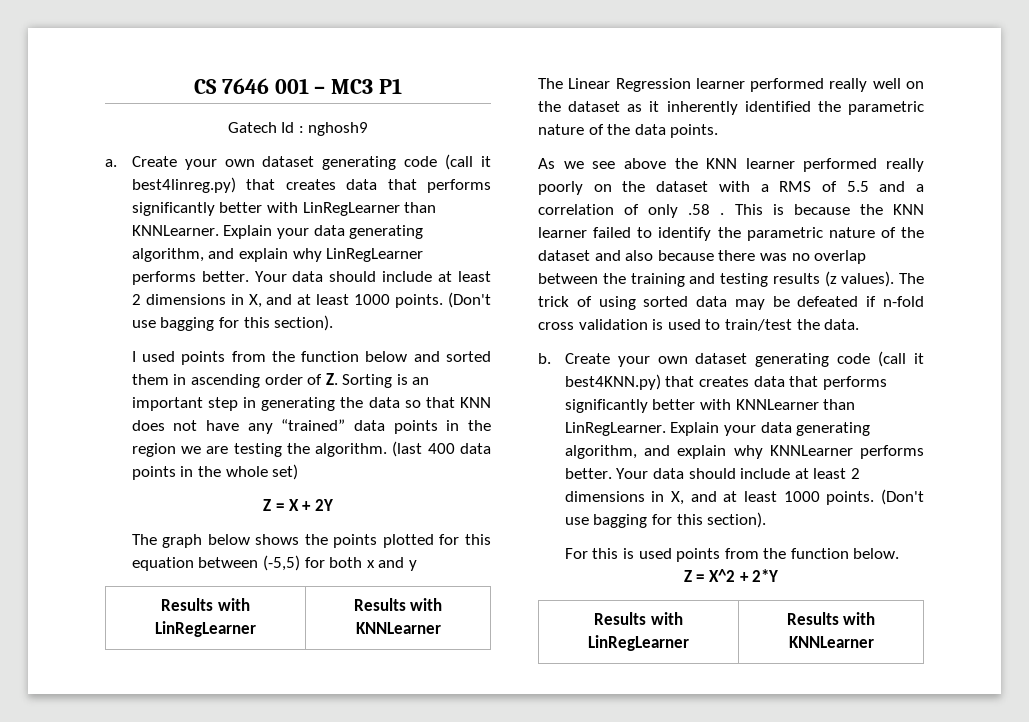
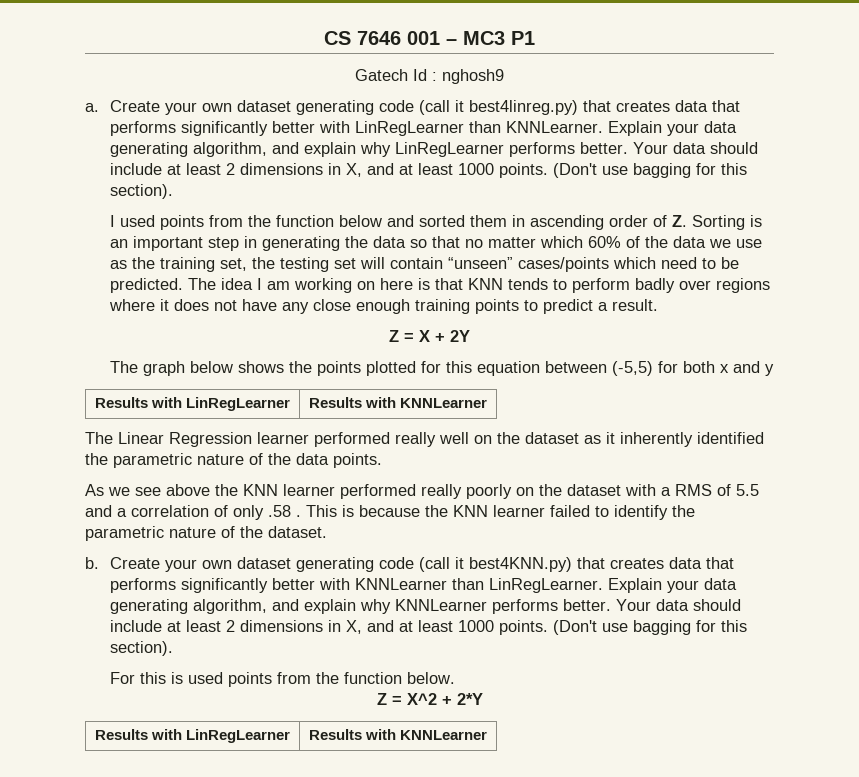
[459,397,491,408] [131,419,491,434] [131,441,491,457] [131,464,299,480] KNN does not have any “trained” data points in the region we are testing the algorithm. (last 400 data points in the whole set) -> [465,236,763,248] [110,257,740,272] [110,278,771,293] [109,299,659,314] no matter which 60% of the data we use as the training set, the testing set will contain “unseen” cases/points which need to be predicted. The idea I am working on here is that KNN tends to perform badly over regions where it does not have any close enough training points to predict a result.
[538,250,867,264] [538,271,924,287] [538,296,924,310] [538,319,860,331] dataset and also because there was no overlap between the training and testing results (z values). The trick of using sorted data may be defeated if n-fold cross validation is used to train/test the data. -> [268,526,327,538] dataset.

